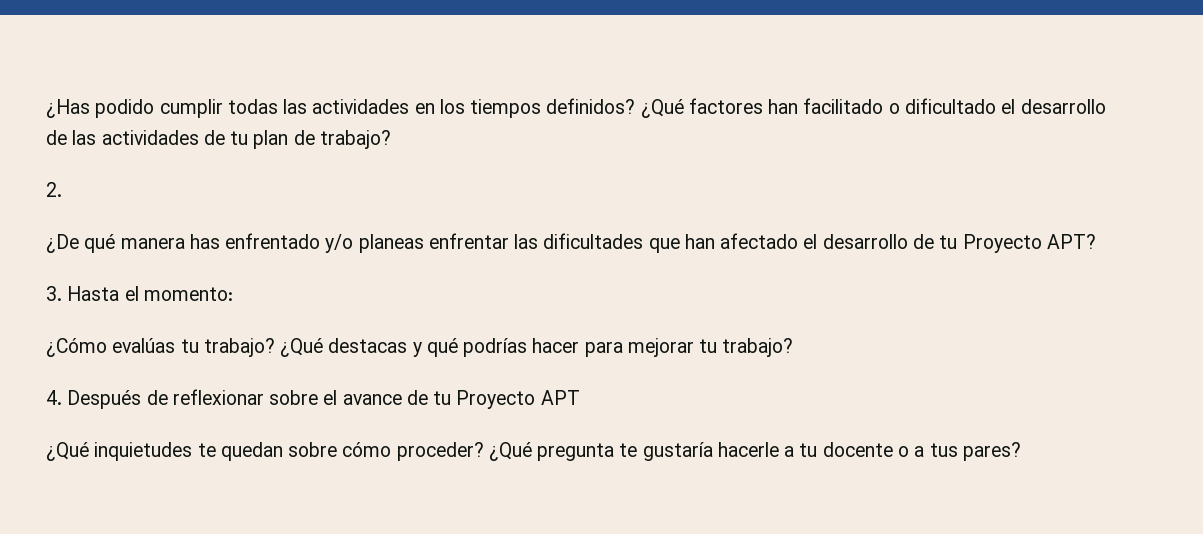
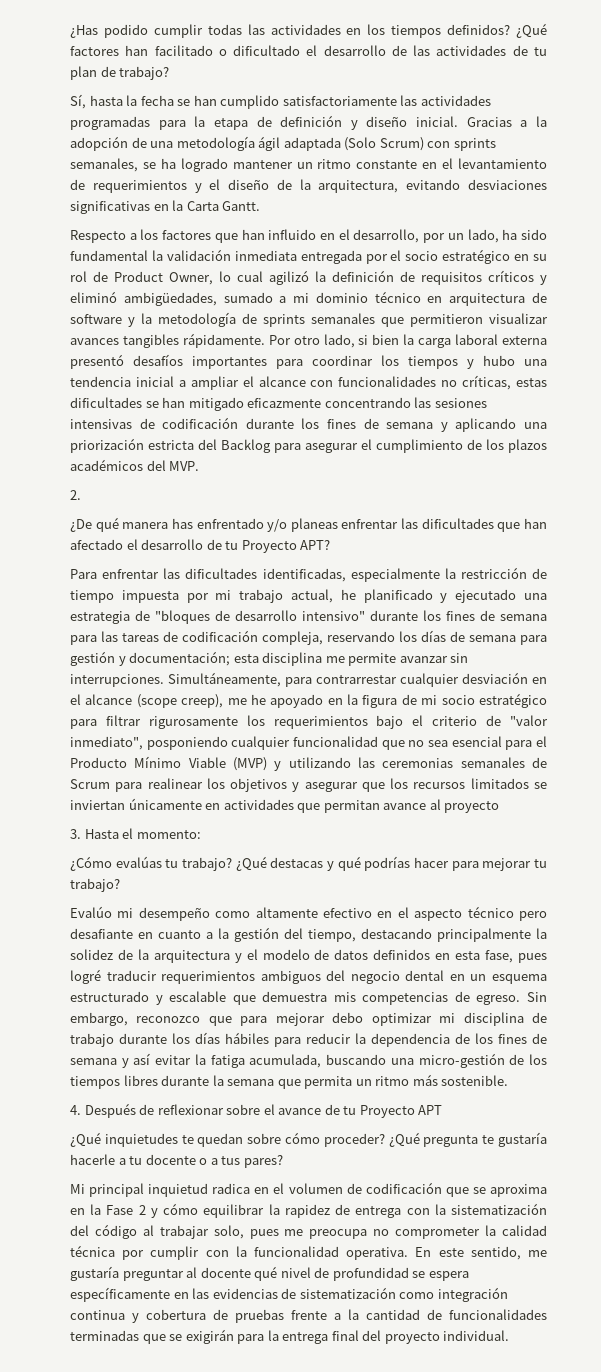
(391, 139) none -> [70,94,491,109] [70,115,547,130] [70,136,496,151] [70,158,547,172] [70,179,547,193] [70,200,261,214] [70,229,548,243] [70,249,547,264] [70,270,547,285] [70,291,547,306] [70,312,548,327] [70,333,548,348] [70,354,547,369] [70,375,547,390] [70,397,487,411] [70,417,548,432] [70,438,547,453] [70,459,200,471] // Sí, hasta la fecha se han cumplido satisfactoriamente las actividades programadas para la etapa de definición y diseño inicial. Gracias a la adopción de una metodología ágil adaptada (Solo Scrum) con sprints semanales, se ha logrado mantener un ritmo constante en el levantamiento de requerimientos y el diseño de la arquitectura, evitando desviaciones significativas en la Carta Gantt. // Respecto a los factores que han influido en el desarrollo, por un lado, ha sido fundamental la validación inmediata entregada por el socio estratégico en su rol de Product Owner, lo cual agilizó la definición de requisitos críticos y eliminó ambigüedades, sumado a mi dominio técnico en arquitectura de software y la metodología de sprints semanales que permitieron visualizar avances tangibles rápidamente. Por otro lado, si bien la carga laboral externa presentó desafíos importantes para coordinar los tiempos y hubo una tendencia inicial a ampliar el alcance con funcionalidades no críticas, estas dificultades se han mitigado eficazmente concentrando las sesiones intensivas de codificación durante los fines de semana y aplicando una priorización estricta del Backlog para asegurar el cumplimiento de los plazos académicos del MVP.
(1096, 241) none -> [70,567,547,582] [70,589,547,603] [70,610,547,624] [70,630,547,645] [70,651,469,666] [70,672,547,687] [70,693,547,708] [70,715,549,729] [70,736,548,750] [70,756,547,771] [70,778,547,792] [70,798,500,813] // Para enfrentar las dificultades identificadas, especialmente la restricción de tiempo impuesta por mi trabajo actual, he planificado y ejecutado una estrategia de "bloques de desarrollo intensivo" durante los fines de semana para las tareas de codificación compleja, reservando los días de semana para gestión y documentación; esta disciplina me permite avanzar sin interrupciones. Simultáneamente, para contrarrestar cualquier desviación en el alcance (scope creep), me he apoyado en la figura de mi socio estratégico para filtrar rigurosamente los requerimientos bajo el criterio de "valor inmediato", posponiendo cualquier funcionalidad que no sea esencial para el Producto Mínimo Viable (MVP) y utilizando las ceremonias semanales de Scrum para realinear los objetivos y asegurar que los recursos limitados se inviertan únicamente en actividades que permitan avance al proyecto
(794, 347) none -> [70,906,547,921] [70,927,547,942] [70,949,547,963] [70,969,547,984] [70,991,547,1005] [70,1012,547,1026] [70,1032,547,1047] [70,1053,547,1068] [70,1074,509,1089] // Evalúo mi desempeño como altamente efectivo en el aspecto técnico pero desafiante en cuanto a la gestión del tiempo, destacando principalmente la solidez de la arquitectura y el modelo de datos definidos en esta fase, pues logré traducir requerimientos ambiguos del negocio dental en un esquema estructurado y escalable que demuestra mis competencias de egreso. Sin embargo, reconozco que para mejorar debo optimizar mi disciplina de trabajo durante los días hábiles para reducir la dependencia de los fines de semana y así evitar la fatiga acumulada, buscando una micro-gestión de los tiempos libres durante la semana que permita un ritmo más sostenible.
(1021, 451) none -> [70,1182,547,1197] [70,1203,547,1218] [70,1224,548,1239] [70,1245,547,1260] [70,1266,469,1281] [70,1287,508,1302] [70,1309,547,1323] [70,1329,510,1344] // Mi principal inquietud radica en el volumen de codificación que se aproxima en la Fase 2 y cómo equilibrar la rapidez de entrega con la sistematización del código al trabajar solo, pues me preocupa no comprometer la calidad técnica por cumplir con la funcionalidad operativa. En este sentido, me gustaría preguntar al docente qué nivel de profundidad se espera específicamente en las evidencias de sistematización como integración continua y cobertura de pruebas frente a la cantidad de funcionalidades terminadas que se exigirán para la entrega final del proyecto individual.

